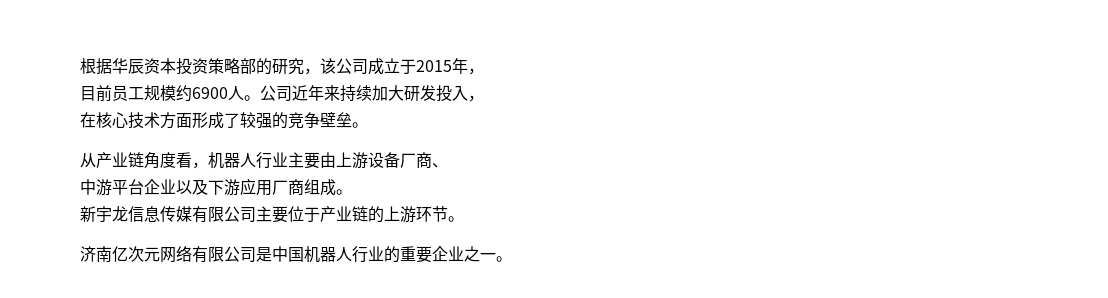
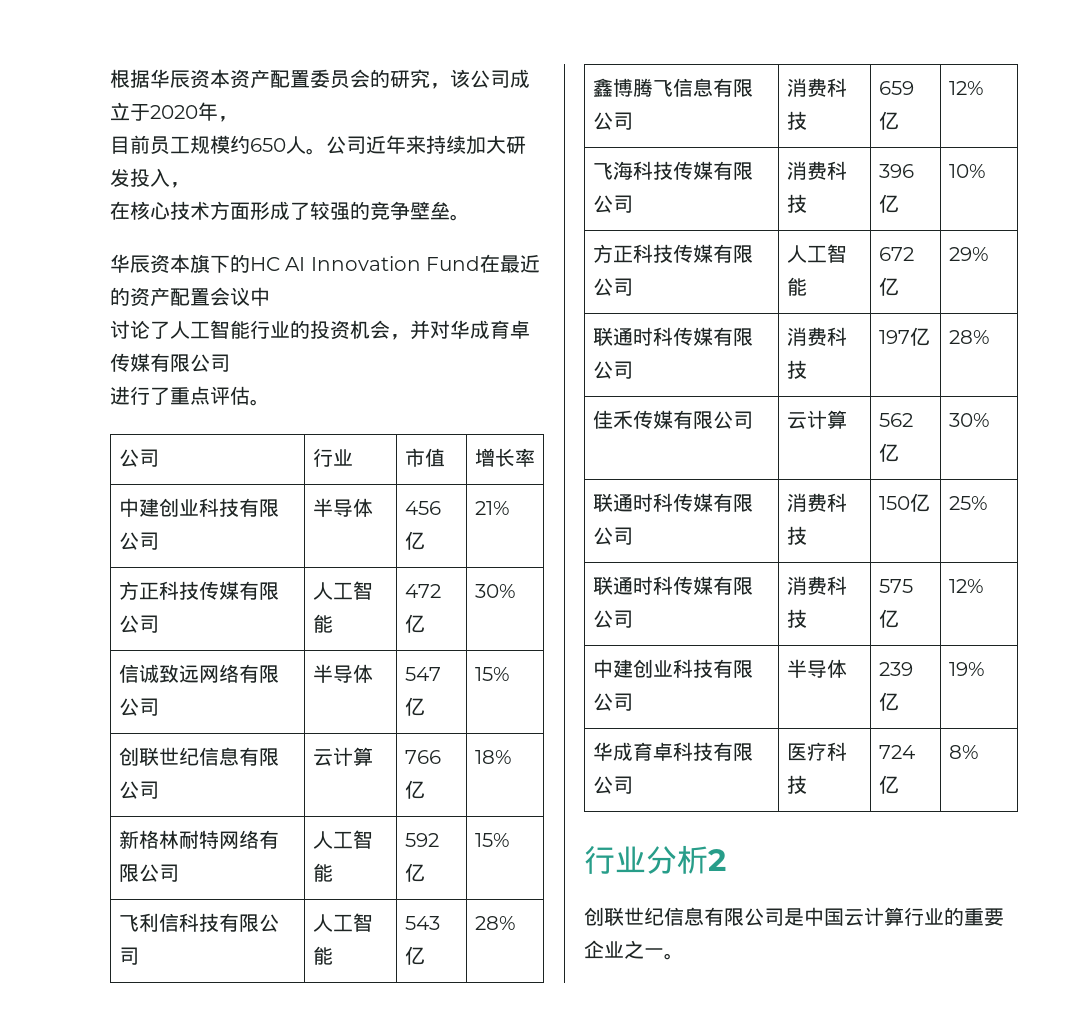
[176,58,256,75] 投资策略部 -> [230,69,370,89] 资产配置委员会
[416,60,452,72] 2015 -> [150,105,198,119] 2020
[192,87,228,99] 6900 -> [250,138,286,152] 650
[80,152,448,169] [80,178,352,196] [80,206,464,223] [80,245,352,263] 从产业链角度看，机器人行业主要由上游设备厂商、 // 中游平台企业以及下游应用厂商组成。 // 新宇龙信息传媒有限公司主要位于产业链的上游环节。 // 济南亿次元网络有限公司是中国机器人 -> [110,254,541,274] [110,287,270,307] [110,320,530,340] [110,353,230,372] [110,386,270,406] [118,449,159,467] [312,448,353,467] [404,448,445,467] [474,448,535,467] [118,498,279,517] [118,532,159,550] [312,498,373,517] [404,501,441,515] [404,531,425,550] [474,501,510,515] [118,581,279,600] [118,615,159,633] [312,581,373,600] [312,614,333,633] [404,584,441,598] [404,614,425,633] [474,584,516,598] [118,664,279,683] [118,698,159,716] [312,664,373,683] [404,667,441,681] [404,697,425,716] [474,667,510,681] [118,747,279,766] [118,781,159,799] [312,747,373,766] [404,750,441,764] [404,780,425,799] [474,750,512,764] [118,830,279,849] [118,864,179,882] [312,830,373,849] [312,863,333,882] [404,833,439,847] [404,863,425,882] [474,833,510,847] [118,913,279,932] [118,947,139,965] [312,913,373,932] [312,946,333,965] [404,916,440,930] [404,946,425,965] [474,916,516,930] [592,78,753,97] [592,112,633,130] [786,78,847,97] [786,111,807,130] [878,81,914,95] [878,111,899,130] [948,81,984,95] [592,161,753,180] [592,195,633,213] [786,161,847,180] [786,194,807,213] [878,164,914,178] [878,194,899,213] [948,164,986,178] [592,244,753,263] [592,278,633,296] [786,244,847,263] [786,277,807,296] [878,247,914,261] [878,277,899,296] [948,247,989,261] [592,327,753,346] [592,361,633,379] [786,327,847,346] [786,360,807,379] [878,327,930,346] [948,330,990,344] [592,410,753,429] [786,410,847,429] [878,413,913,427] [878,443,899,462] [948,413,990,427] [592,493,753,512] [592,527,633,545] [786,493,847,512] [786,526,807,545] [878,493,930,512] [948,496,988,510] [592,576,753,595] [592,610,633,628] [786,576,847,595] [786,609,807,628] [878,579,913,593] [878,609,899,628] [948,579,984,593] [592,659,753,678] [592,693,633,711] [786,659,847,678] [878,662,913,676] [878,692,899,711] [948,662,985,676] [592,742,753,761] [592,776,633,794] [786,742,847,761] [786,775,807,794] [878,745,915,759] [878,775,899,794] [948,745,979,759] [584,845,726,874] [584,907,904,926] 华辰资本旗下的HC AI Innovation Fund在最近的资产配置会议中 // 讨论了人工智能行业的投资机会，并对华成育卓传媒有限公司 // 进行了重点评估。 // 公司 | 行业 | 市值 | 增长率 // 中建创业科技有限公司 | 半导体 | 456亿 | 21% // 方正科技传媒有限公司 | 人工智能 | 472亿 | 30% // 信诚致远网络有限公司 | 半导体 | 547亿 | 15% // 创联世纪信息有限公司 | 云计算 | 766亿 | 18% // 新格林耐特网络有限公司 | 人工智能 | 592亿 | 15% // 飞利信科技有限公司 | 人工智能 | 543亿 | 28% // 鑫博腾飞信息有限公司 | 消费科技 | 659亿 | 12% // 飞海科技传媒有限公司 | 消费科技 | 396亿 | 10% // 方正科技传媒有限公司 | 人工智能 | 672亿 | 29% // 联通时科传媒有限公司 | 消费科技 | 197亿 | 28% // 佳禾传媒有限公司 | 云计算 | 562亿 | 30% // 联通时科传媒有限公司 | 消费科技 | 150亿 | 25% // 联通时科传媒有限公司 | 消费科技 | 575亿 | 12% // 中建创业科技有限公司 | 半导体 | 239亿 | 19% // 华成育卓科技有限公司 | 医疗科技 | 724亿 | 8% // 行业分析2 // 创联世纪信息有限公司是中国云计算

